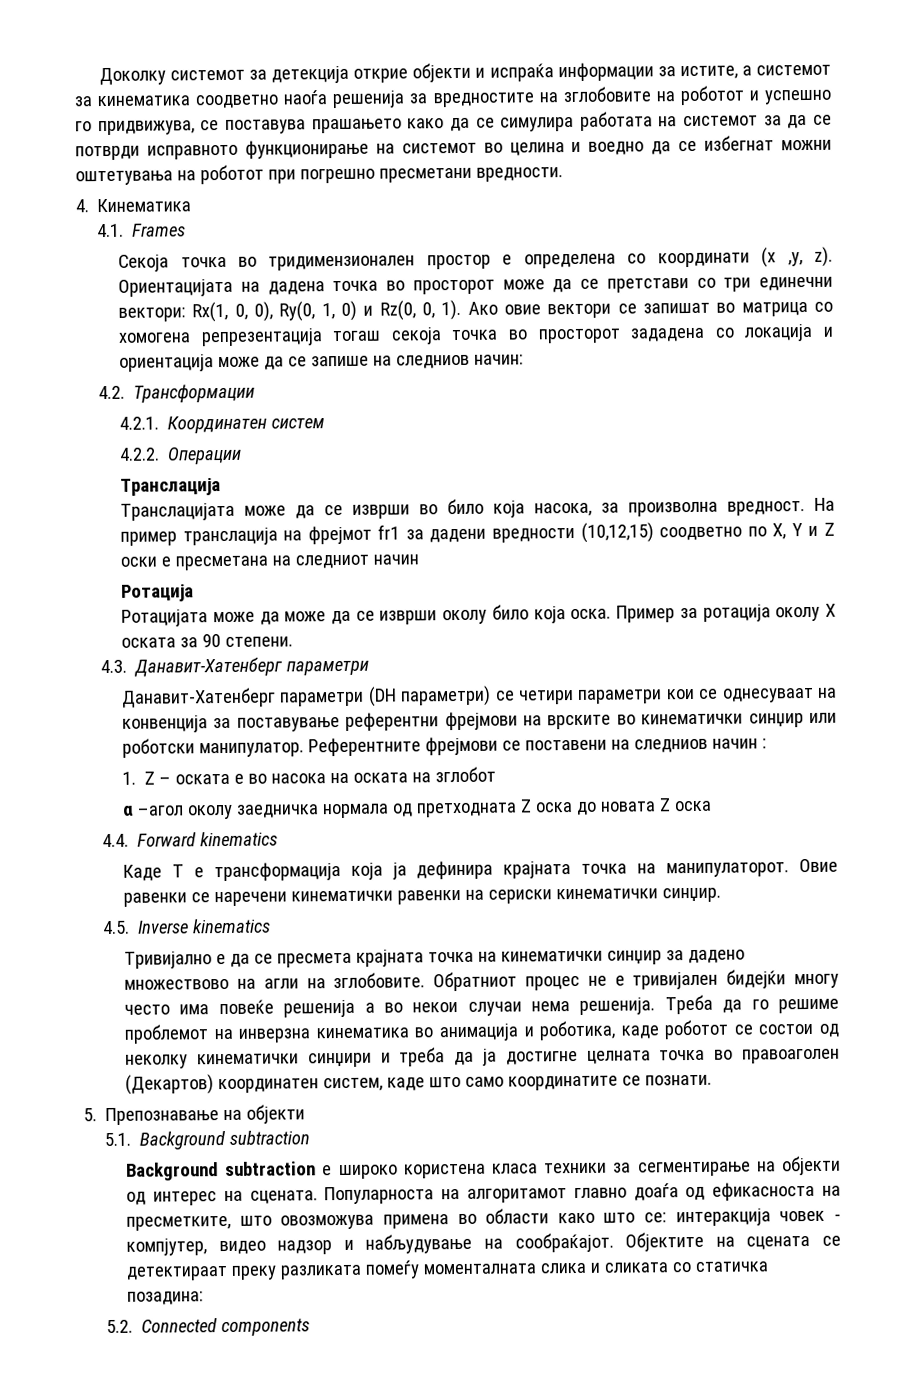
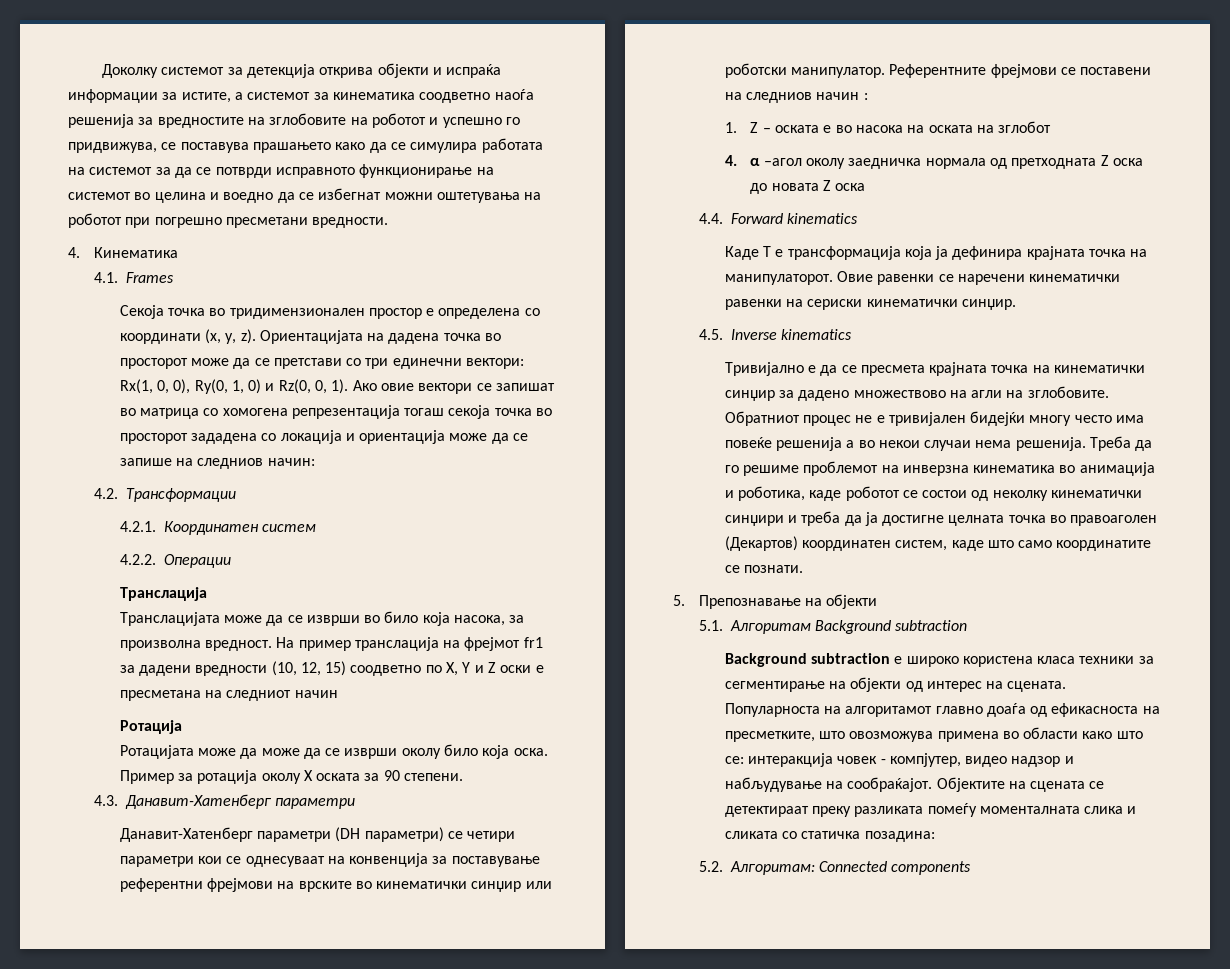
[353,68,409,83] открие -> [319,67,374,78] открива
[761,247,803,268] (x ,y, -> [204,329,237,344] (x, y,
[580,522,654,543] (10,12,15) -> [271,661,347,676] (10, 12, 15)
(497, 774) none -> [724,155,737,166] 4.
(132, 1139) none -> [729,620,811,634] Алгоритам
(134, 1326) none -> [729,861,815,875] Алгоритам:

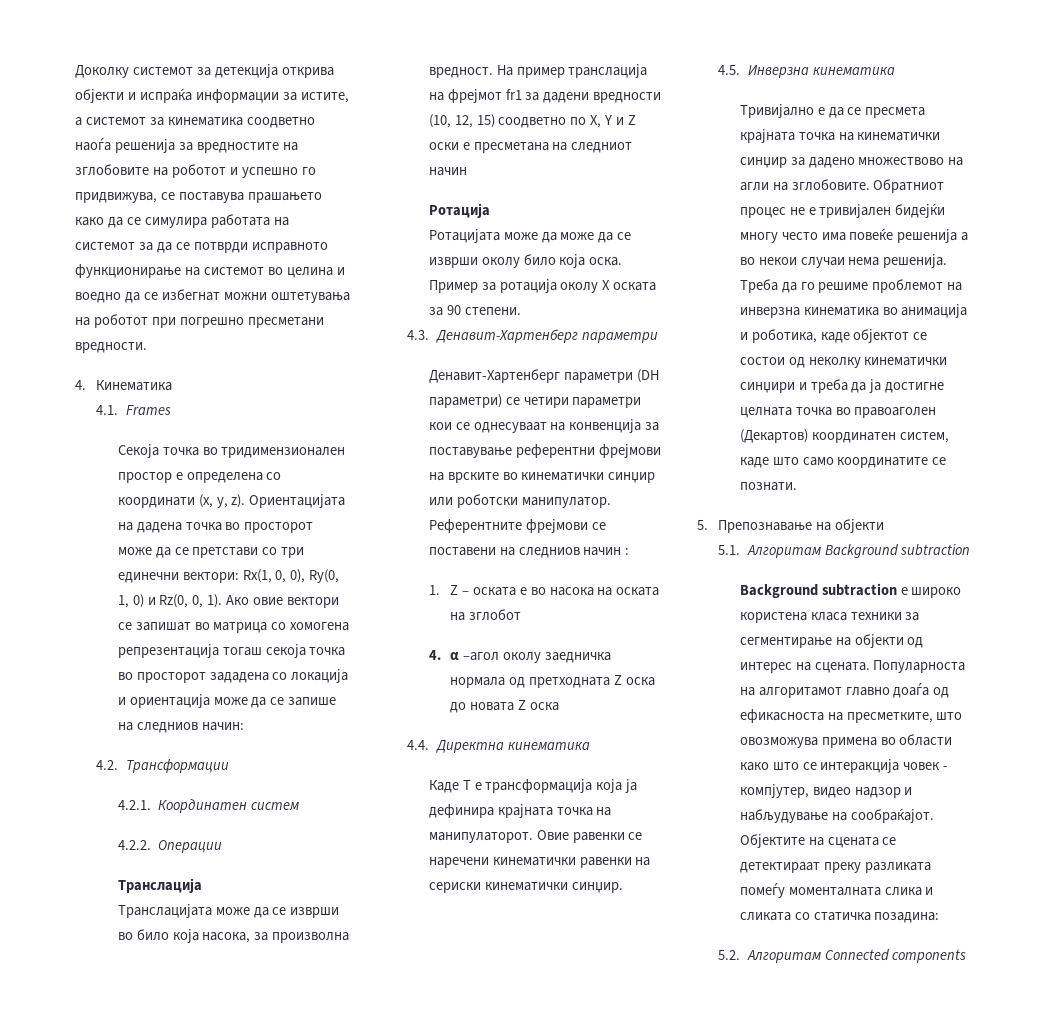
[124,794,272,809] Данавит-Хатенберг -> [435,329,578,343] Денавит-Хартенберг
[119,827,253,842] Данавит-Хатенберг -> [428,369,560,383] Денавит-Хартенберг
[730,213,859,224] Forward kinematics -> [435,740,590,753] Директна кинематика
[730,329,853,340] Inverse kinematics -> [747,65,895,78] Инверзна кинематика
[845,486,900,501] роботот -> [853,329,910,343] објектот
[724,756,744,764] се: -> [802,762,817,770] се
[729,861,815,875] Алгоритам: -> [746,950,821,963] Алгоритам

